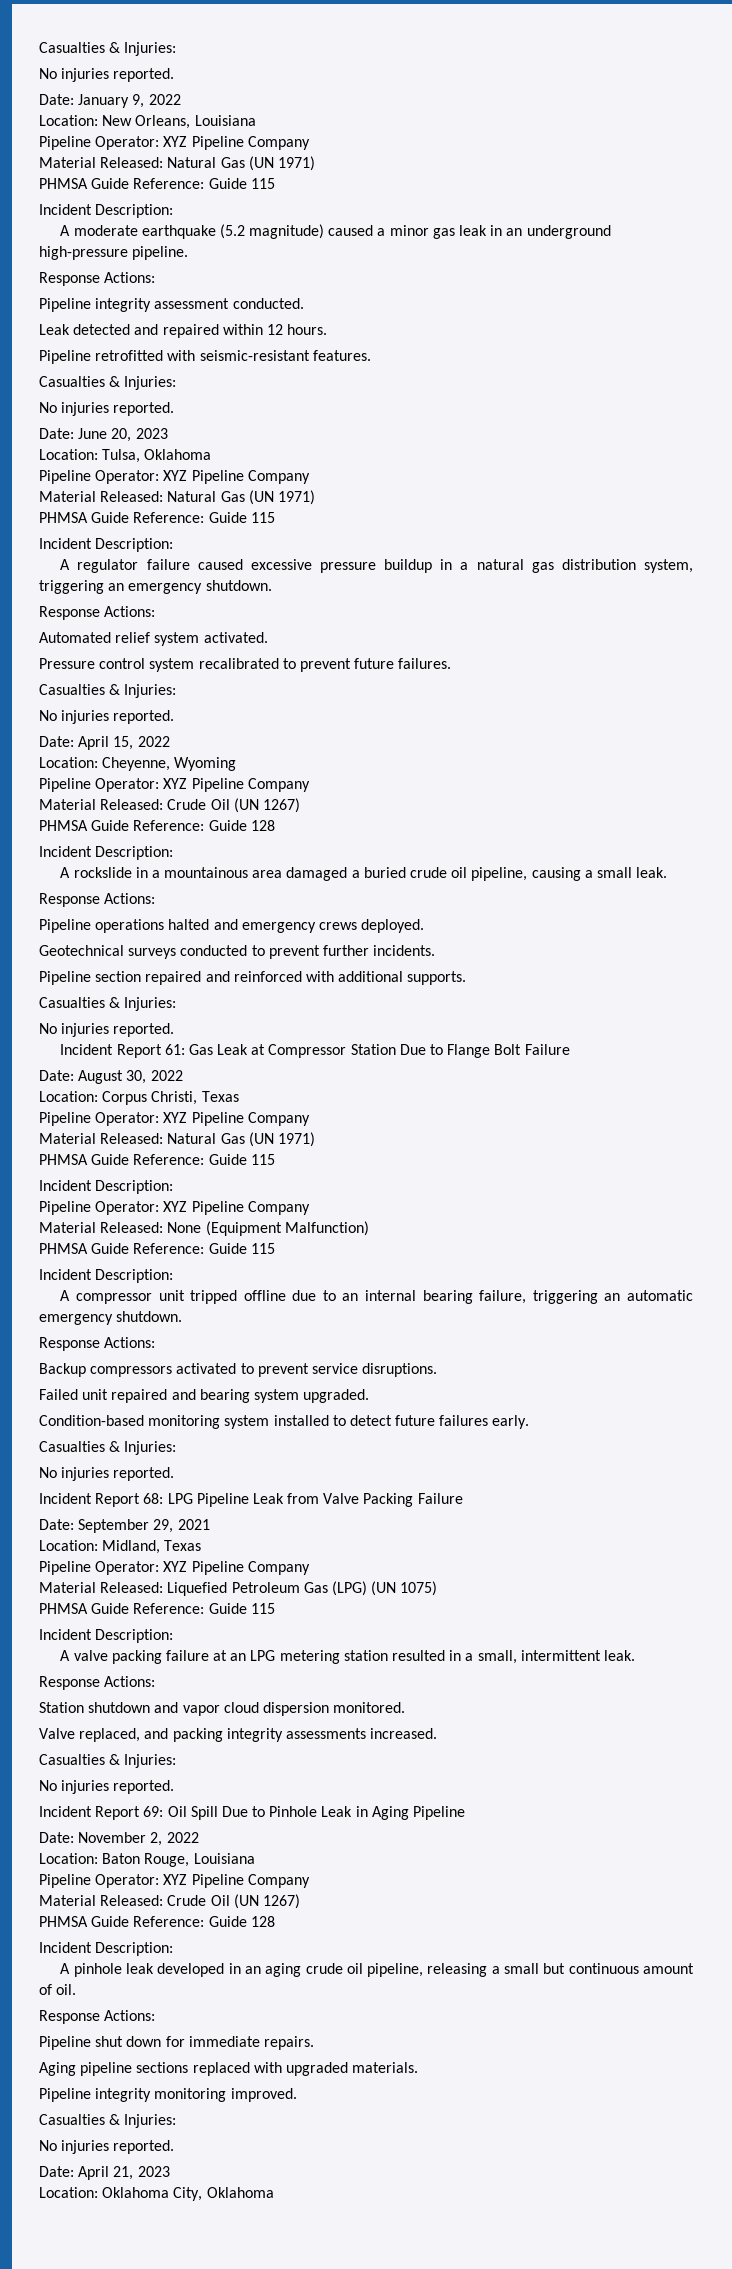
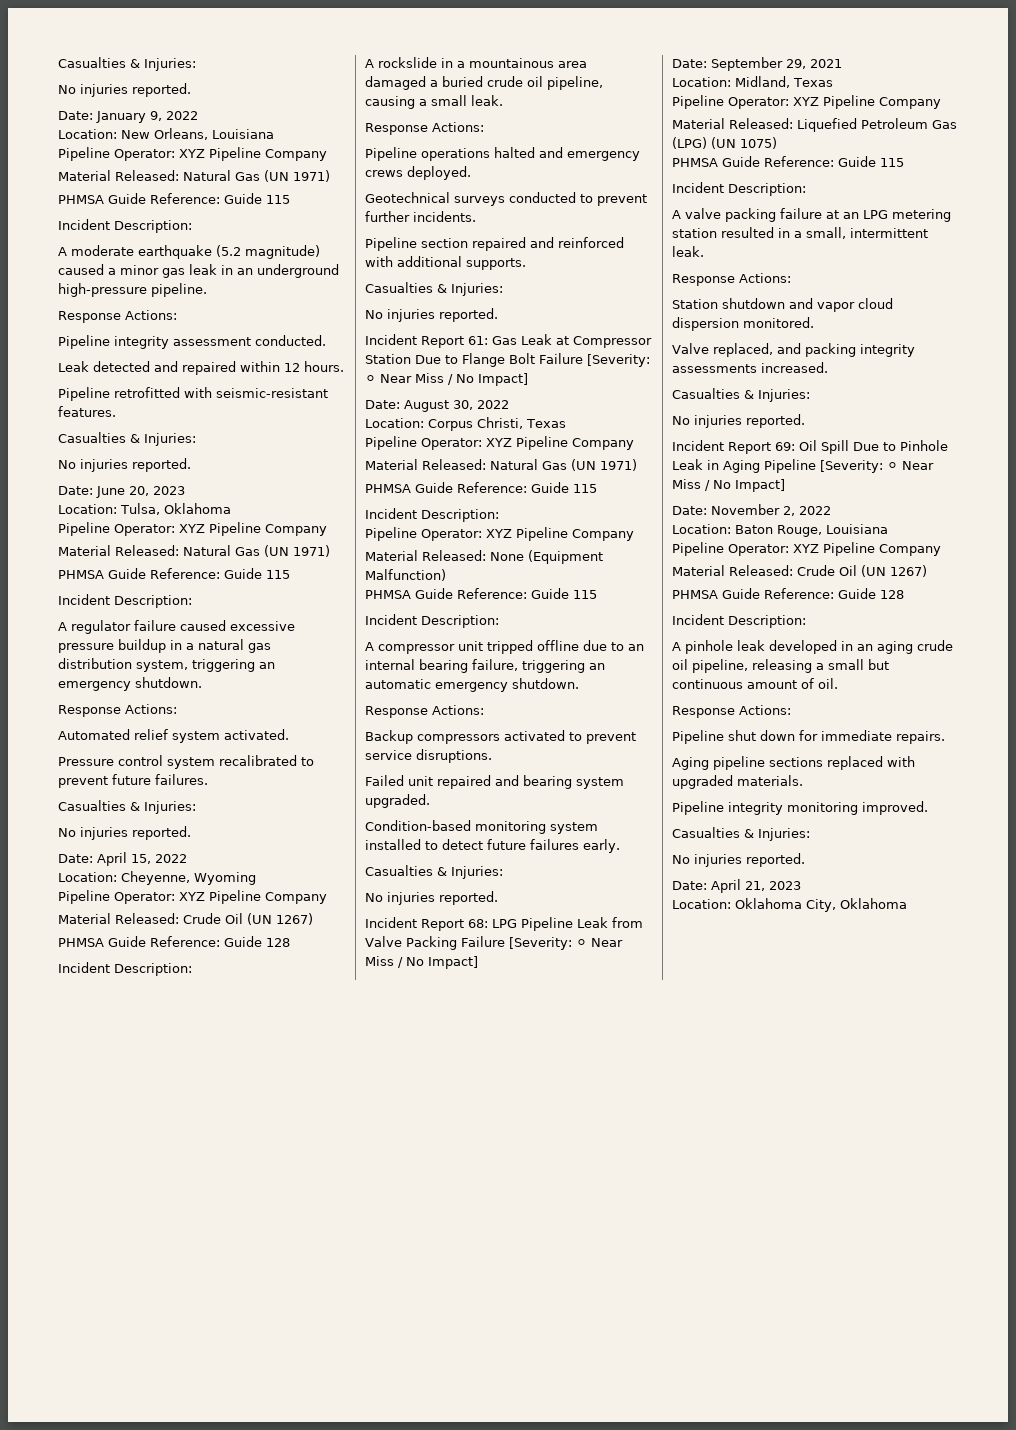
(570, 1049) none -> [586,354,650,367] [365,373,528,386] [Severity: ⚪ Near Miss / No Impact]
(463, 1498) none -> [508,937,623,950] [365,956,478,969] [Severity: ⚪ Near Miss / No Impact]
(466, 1813) none -> [820,460,934,473] [672,479,785,492] [Severity: ⚪ Near Miss / No Impact]

